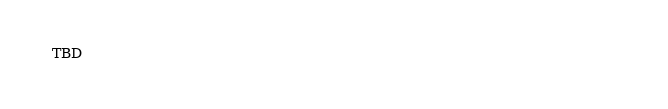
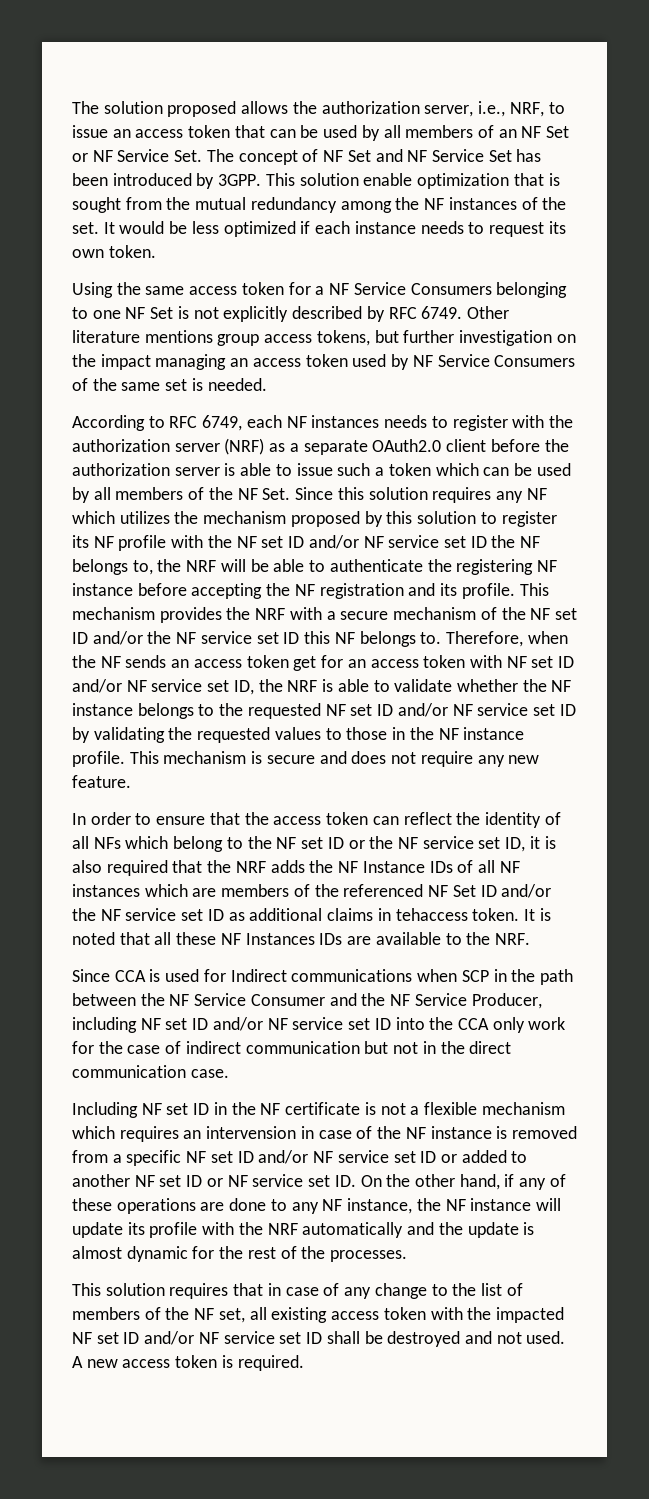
[52,48,82,58] TBD -> [72,101,565,117] [72,125,570,141] [72,149,542,165] [72,173,560,189] [72,197,567,213] [72,221,566,237] [72,245,156,258] [72,282,568,298] [72,306,509,322] [72,330,576,346] [72,354,576,370] [72,378,267,391] [72,415,573,431] [72,438,569,455] [72,463,571,476] [72,487,547,503] [72,511,557,527] [72,535,541,551] [72,559,557,575] [72,583,549,599] [72,607,577,623] [72,631,568,647] [72,655,575,671] [72,679,572,695] [72,703,576,719] [72,727,525,743] [72,751,540,767] [72,775,131,788] [72,812,561,828] [72,836,556,852] [72,860,520,876] [72,884,552,898] [72,908,551,921] [72,932,530,945] [72,969,573,985] [72,993,542,1009] [72,1017,566,1033] [72,1041,512,1054] [72,1065,229,1078] [72,1102,565,1118] [72,1126,577,1142] [72,1150,528,1166] [72,1174,566,1190] [72,1198,561,1214] [72,1222,535,1238] [72,1246,408,1262] [72,1283,523,1299] [72,1307,564,1323] [72,1331,566,1347] [72,1355,304,1371] The solution proposed allows the authorization server, i.e., NRF, to issue an access token that can be used by all members of an NF Set or NF Service Set. The concept of NF Set and NF Service Set has been introduced by 3GPP. This solution enable optimization that is sought from the mutual redundancy among the NF instances of the set. It would be less optimized if each instance needs to request its own token. // Using the same access token for a NF Service Consumers belonging to one NF Set is not explicitly described by RFC 6749. Other literature mentions group access tokens, but further investigation on the impact managing an access token used by NF Service Consumers of the same set is needed. // According to RFC 6749, each NF instances needs to register with the authorization server (NRF) as a separate OAuth2.0 client before the authorization server is able to issue such a token which can be used by all members of the NF Set. Since this solution requires any NF which utilizes the mechanism proposed by this solution to register its NF profile with the NF set ID and/or NF service set ID the NF belongs to, the NRF will be able to authenticate the registering NF instance before accepting the NF registration and its profile. This mechanism provides the NRF with a secure mechanism of the NF set ID and/or the NF service set ID this NF belongs to. Therefore, when the NF sends an access token get for an access token with NF set ID and/or NF service set ID, the NRF is able to validate whether the NF instance belongs to the requested NF set ID and/or NF service set ID by validating the requested values to those in the NF instance profile. This mechanism is secure and does not require any new feature. // In order to ensure that the access token can reflect the identity of all NFs which belong to the NF set ID or the NF service set ID, it is also required that the NRF adds the NF Instance IDs of all NF instances which are members of the referenced NF Set ID and/or the NF service set ID as additional claims in tehaccess token. It is noted that all these NF Instances IDs are available to the NRF. // Since CCA is used for Indirect communications when SCP in the path between the NF Service Consumer and the NF Service Producer, including NF set ID and/or NF service set ID into the CCA only work for the case of indirect communication but not in the direct communication case. // Including NF set ID in the NF certificate is not a flexible mechanism which requires an intervension in case of the NF instance is removed from a specific NF set ID and/or NF service set ID or added to another NF set ID or NF service set ID. On the other hand, if any of these operations are done to any NF instance, the NF instance will update its profile with the NRF automatically and the update is almost dynamic for the rest of the processes. // This solution requires that in case of any change to the list of members of the NF set, all existing access token with the impacted NF set ID and/or NF service set ID shall be destroyed and not used. A new access token is required.

